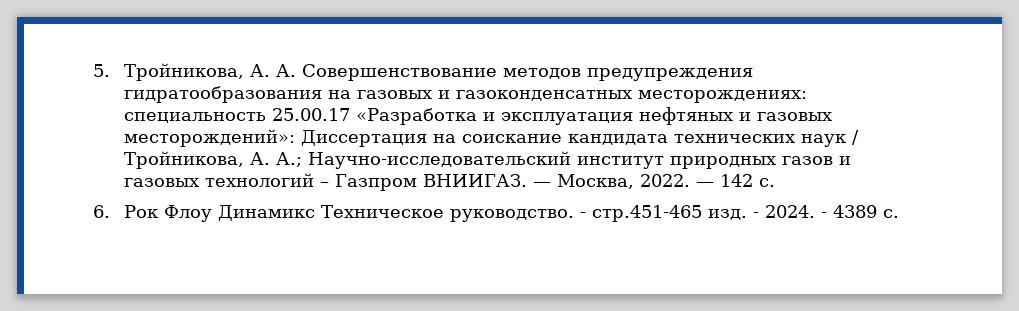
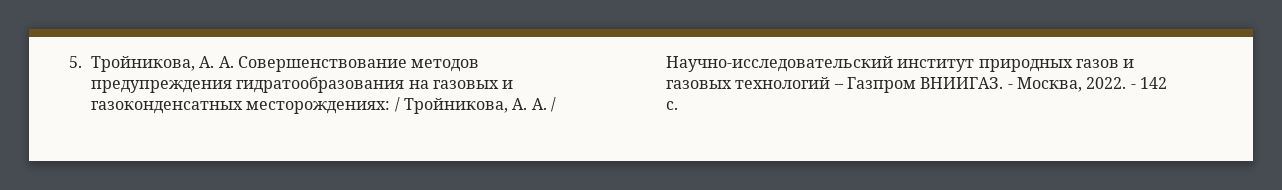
[124,107,833,125] [124,129,848,147] специальность 25.00.17 «Разработка и эксплуатация нефтяных и газовых месторождений»: Диссертация на соискание кандидата технических наук -> (391, 107) none
[276,152,303,167] А.; -> [531,97,556,112] А. /
[533,182,552,187] — -> [1007,84,1013,89] -
[696,182,715,187] — -> [1130,84,1136,89] -
[93,205,900,222] // 6. Рок Флоу Динамикс Техническое руководство. - стр.451-465 изд. - 2024. - 4389 с. -> (678, 105) none

